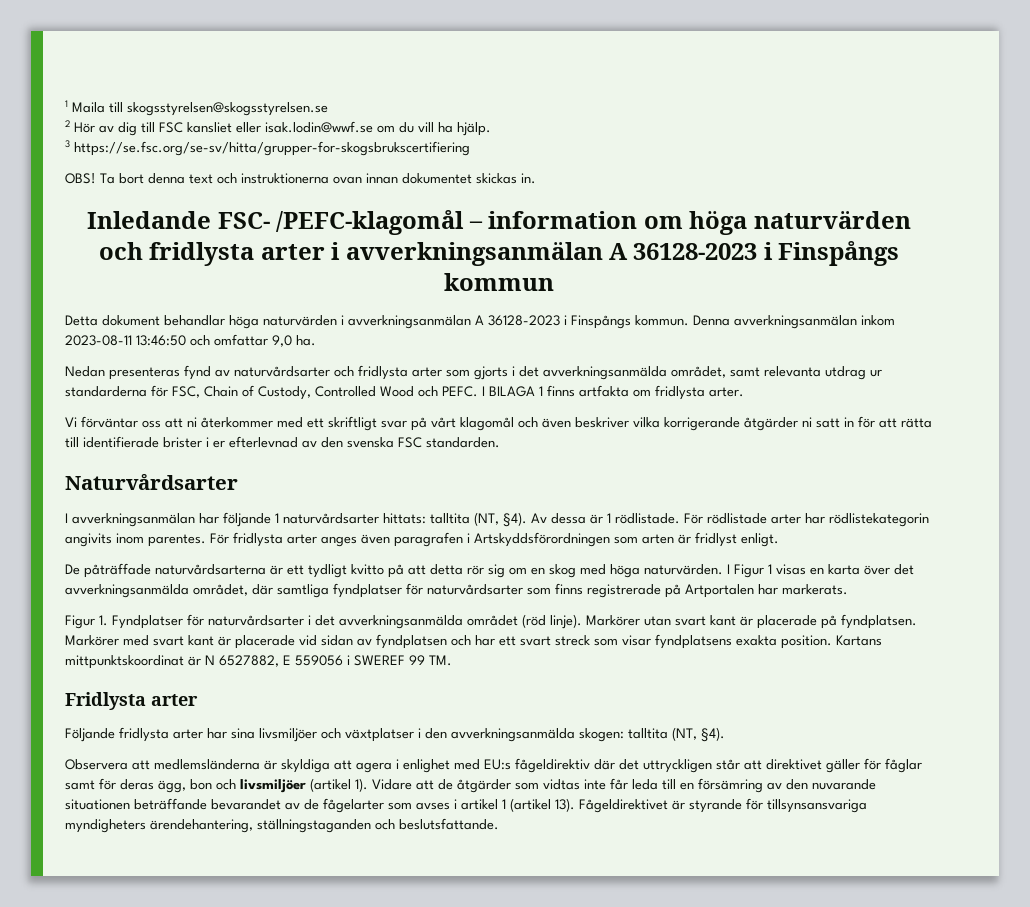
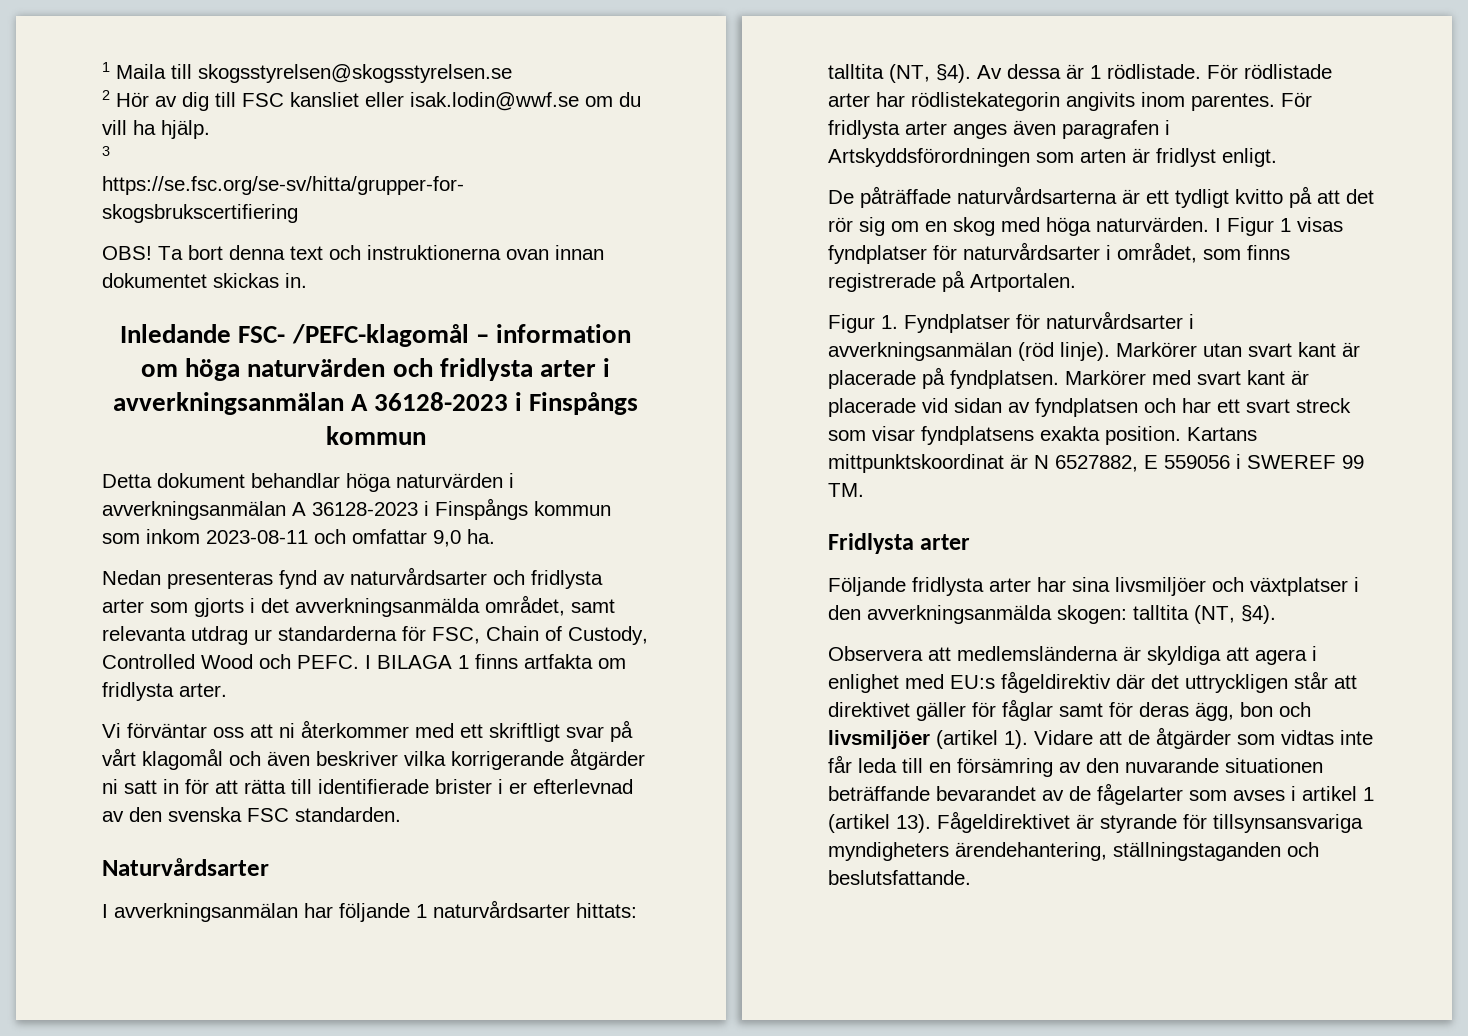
[635,315,857,329] kommun. Denna avverkningsanmälan -> [534,501,611,516] [102,533,140,544] kommun som
[136,335,186,346] 13:46:50 -> (308, 537) none
[430,564,463,575] detta -> [1346,189,1374,204] det
[810,564,914,575] [65,584,329,598] en karta över det avverkningsanmälda området, där samtliga -> (1343, 224) none
(523, 589) none -> [1106,242,1197,263] i området,
[685,584,848,598] Artportalen har markerats. -> [970,273,1076,292] Artportalen.
[315,615,518,629] det avverkningsanmälda området -> [828,342,1012,361] avverkningsanmälan

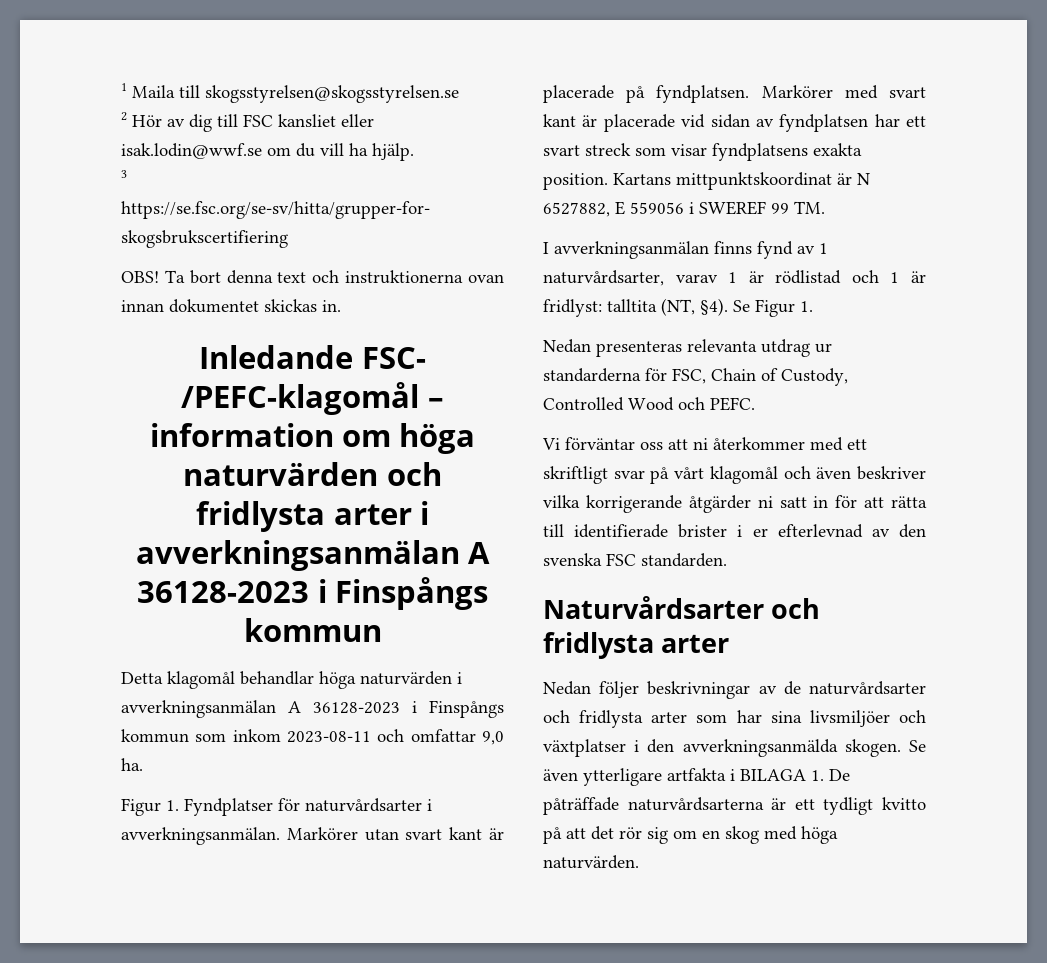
[157,473,245,488] dokument -> [167,671,235,689] klagomål
[102,567,603,589] [102,595,615,617] Nedan presenteras fynd av naturvårdsarter och fridlysta arter som gjorts i det avverkningsanmälda området, samt -> [121,798,432,816] [121,827,505,845] [543,85,926,103] [543,114,926,132] [543,143,862,161] [543,172,870,190] [543,201,825,217] [543,241,828,259] [543,270,926,286] [543,298,813,317] [543,339,682,357] Figur 1. Fyndplatser för naturvårdsarter i avverkningsanmälan. Markörer utan svart kant är placerade på fyndplatsen. Markörer med svart kant är placerade vid sidan av fyndplatsen har ett svart streck som visar fyndplatsens exakta position. Kartans mittpunktskoordinat är N 6527882, E 559056 i SWEREF 99 TM. // I avverkningsanmälan finns fynd av 1 naturvårdsarter, varav 1 är rödlistad och 1 är fridlyst: talltita (NT, §4). Se Figur 1. // Nedan presenteras
[365,654,626,669] [102,682,227,701] I BILAGA 1 finns artfakta om fridlysta arter. -> (755, 404) none
[102,900,637,922] [828,64,1332,83] [828,92,1312,111] [828,120,1170,139] [828,148,1277,167] // I avverkningsanmälan har följande 1 naturvårdsarter hittats: talltita (NT, §4). Av dessa är 1 rödlistade. För rödlistade arter har rödlistekategorin angivits inom parentes. För fridlysta arter anges även paragrafen i Artskyddsförordningen som arten är fridlyst enligt. // -> [771,598,821,619] [543,632,730,659] [543,681,926,699] [543,710,926,728] [543,739,926,757] [543,768,824,786] och fridlysta arter // Nedan följer beskrivningar av de naturvårdsarter och fridlysta arter som har sina livsmiljöer och växtplatser i den avverkningsanmälda skogen. Se även ytterligare artfakta i BILAGA 1.
[1215,217,1343,236] [828,242,1290,264] [828,270,1076,292] [828,311,1194,333] [828,342,1360,361] [828,367,1309,389] [828,398,1351,417] [828,426,1257,445] [828,454,1364,473] [828,483,864,497] [828,533,971,554] [828,577,1359,596] [828,605,1276,624] [828,646,1317,665] [828,671,1357,693] [828,699,1311,721] [828,727,1373,749] [828,755,1323,777] [828,783,1374,805] [828,811,1363,833] [828,842,1319,861] [828,870,971,885] I Figur 1 visas fyndplatser för naturvårdsarter i området, som finns registrerade på Artportalen. // Figur 1. Fyndplatser för naturvårdsarter i avverkningsanmälan (röd linje). Markörer utan svart kant är placerade på fyndplatsen. Markörer med svart kant är placerade vid sidan av fyndplatsen och har ett svart streck som visar fyndplatsens exakta position. Kartans mittpunktskoordinat är N 6527882, E 559056 i SWEREF 99 TM. // Fridlysta arter // Följande fridlysta arter har sina livsmiljöer och växtplatser i den avverkningsanmälda skogen: talltita (NT, §4). // Observera att medlemsländerna är skyldiga att agera i enlighet med EU:s fågeldirektiv där det uttryckligen står att direktivet gäller för fåglar samt för deras ägg, bon och livsmiljöer (artikel 1). Vidare att de åtgärder som vidtas inte får leda till en försämring av den nuvarande situationen beträffande bevarandet av de fågelarter som avses i artikel 1 (artikel 13). Fågeldirektivet är styrande för tillsynsansvariga myndigheters ärendehantering, ställningstaganden och beslutsfattande. -> (639, 862) none

